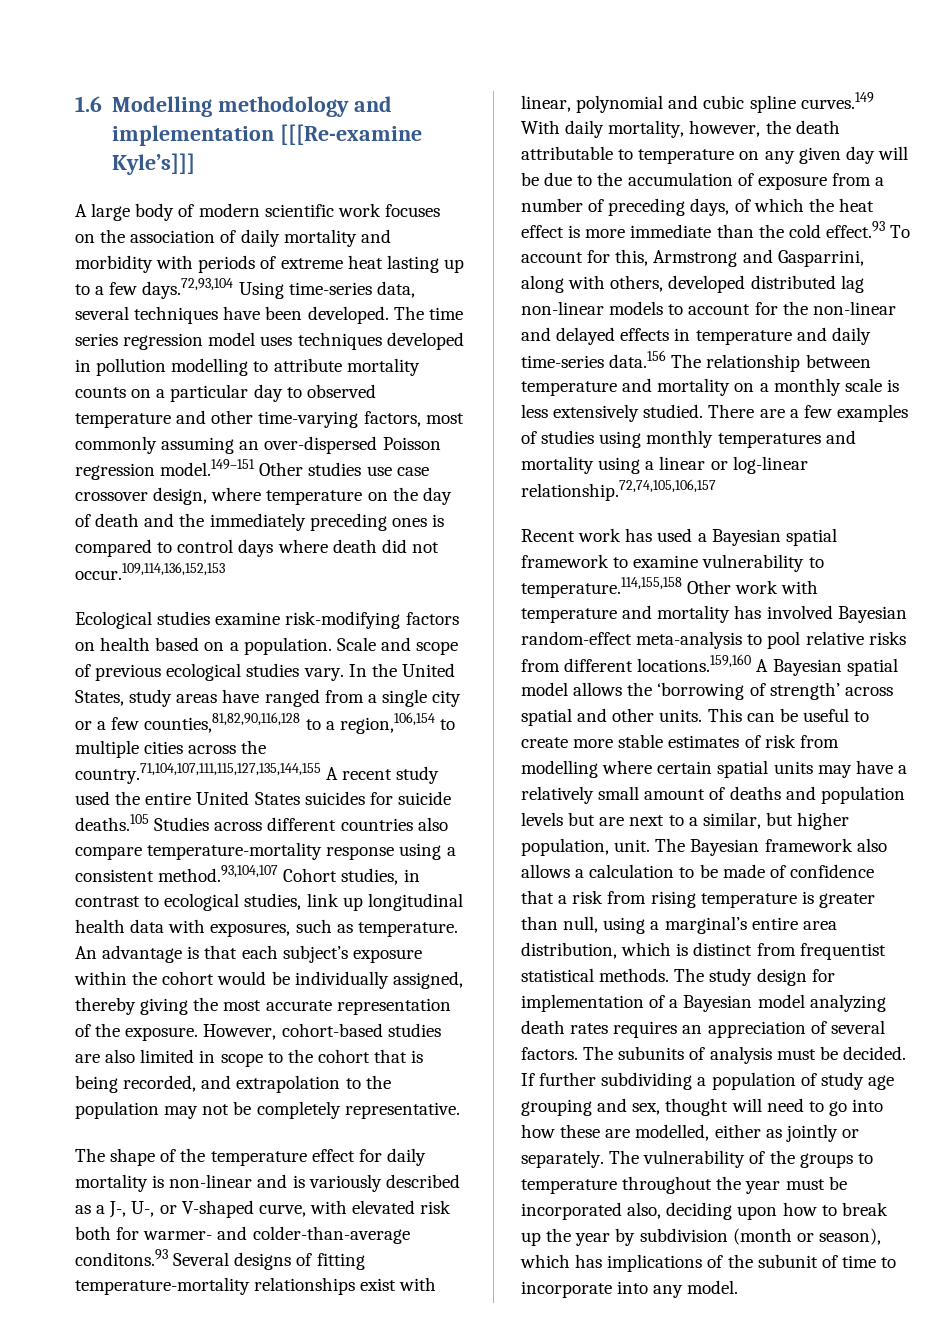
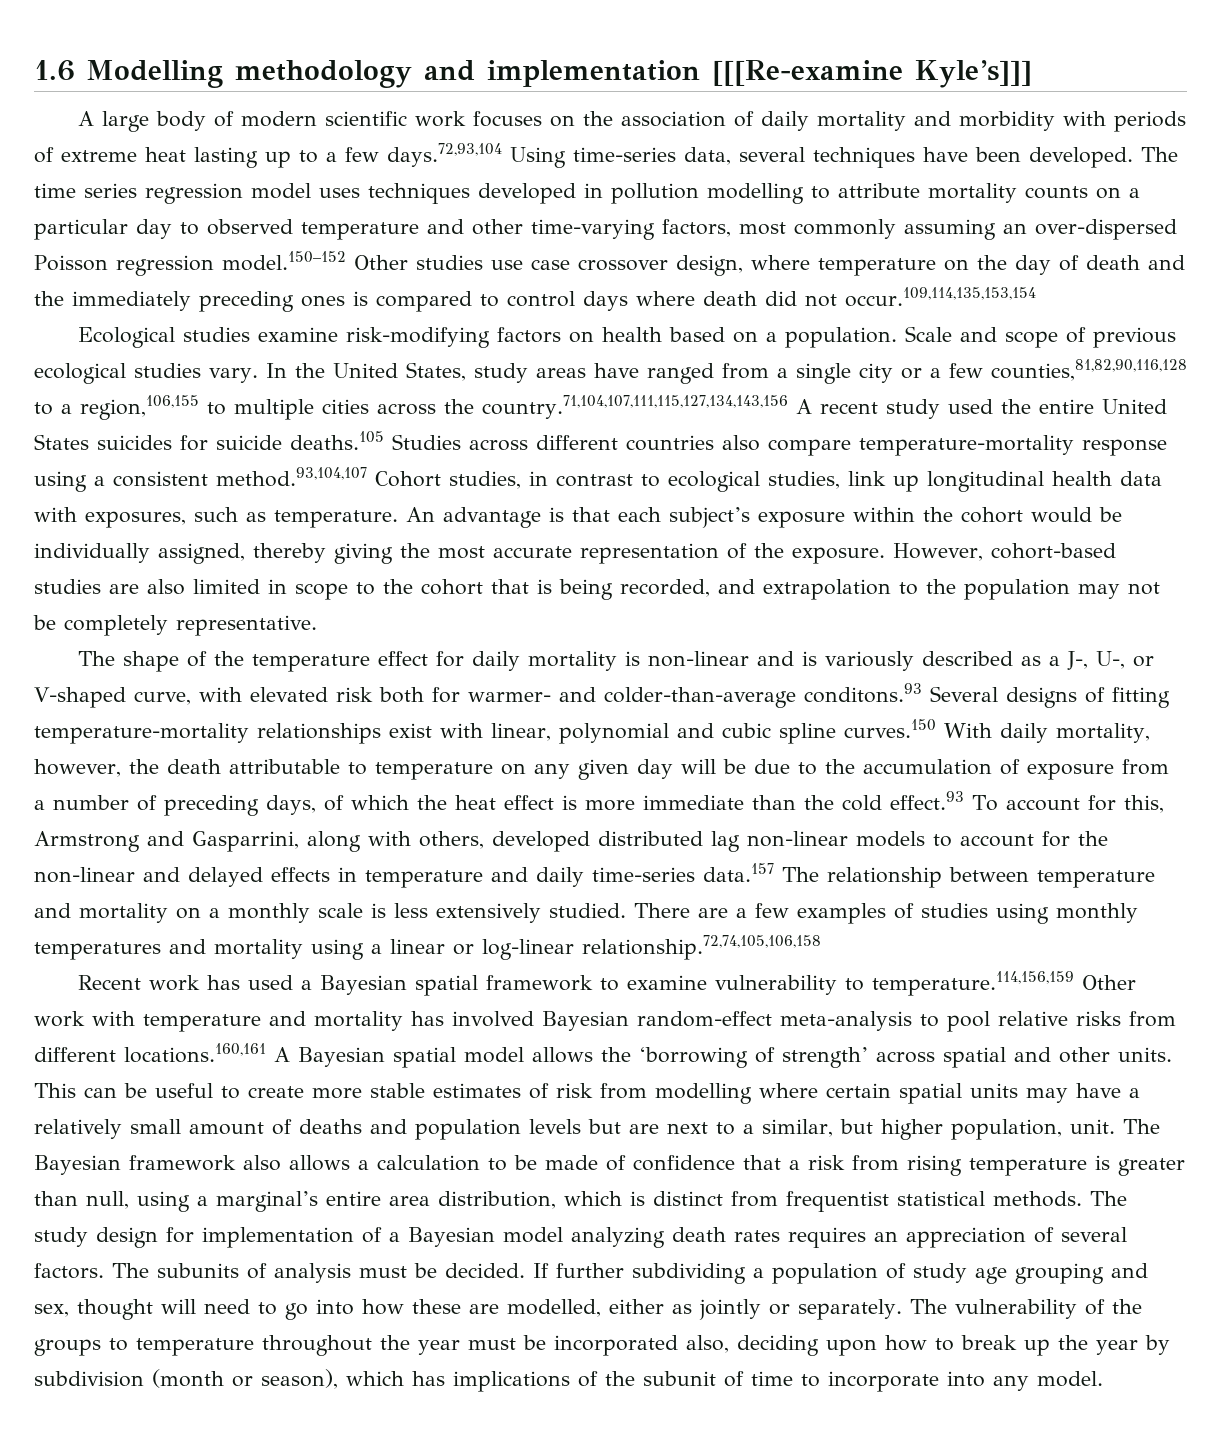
[160,459,256,476] model.149–151 -> [221,251,346,271] model.150–152
[75,562,225,580] occur.109,114,136,152,153 -> [845,287,1036,307] occur.109,114,135,153,154
[339,712,435,734] region,106,154 -> [80,395,199,420] region,106,155
[75,763,321,784] country.71,104,107,111,115,127,135,144,155 -> [482,395,788,419] country.71,104,107,111,115,127,134,143,156
[800,92,874,109] curves.149 -> [843,719,936,738] curves.150
[609,350,667,368] data.156 -> [703,863,774,882] data.157
[521,479,716,501] relationship.72,74,105,106,157 -> [582,935,821,960] relationship.72,74,105,106,158
[521,577,682,598] temperature.114,155,158 -> [872,971,1075,996] temperature.114,156,159
[637,654,752,672] locations.159,160 -> [124,1043,266,1063] locations.160,161

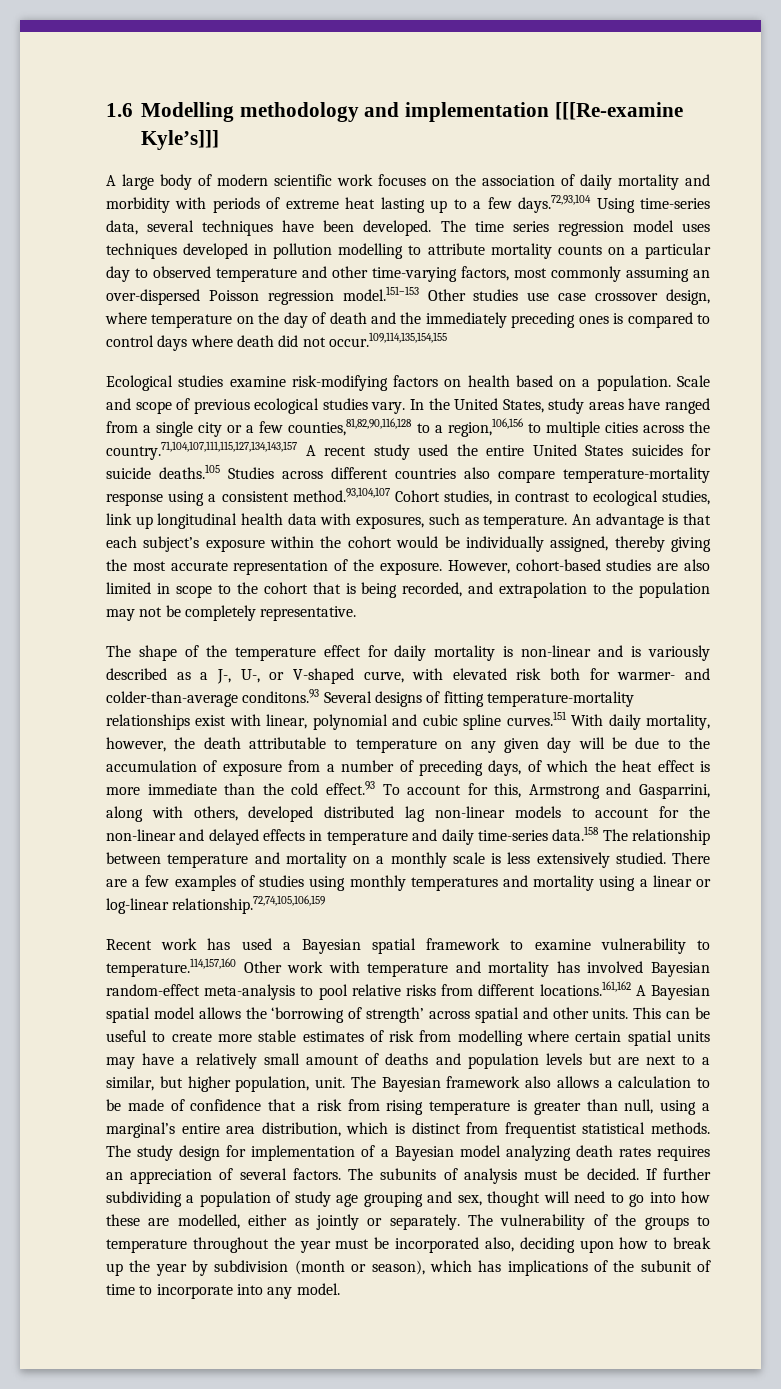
[221,251,346,271] model.150–152 -> [342,286,419,301] model.151–153
[845,287,1036,307] occur.109,114,135,153,154 -> [328,332,447,347] occur.109,114,135,154,155
[80,395,199,420] region,106,155 -> [447,418,523,437] region,106,156
[482,395,788,419] country.71,104,107,111,115,127,134,143,156 -> [106,441,297,460] country.71,104,107,111,115,127,134,143,157
[843,719,936,738] curves.150 -> [506,711,567,726] curves.151
[703,863,774,882] data.157 -> [552,826,600,841] data.158
[582,935,821,960] relationship.72,74,105,106,158 -> [172,895,326,914] relationship.72,74,105,106,159
[872,971,1075,996] temperature.114,156,159 -> [106,958,236,977] temperature.114,157,160
[124,1043,266,1063] locations.160,161 -> [539,981,631,996] locations.161,162

